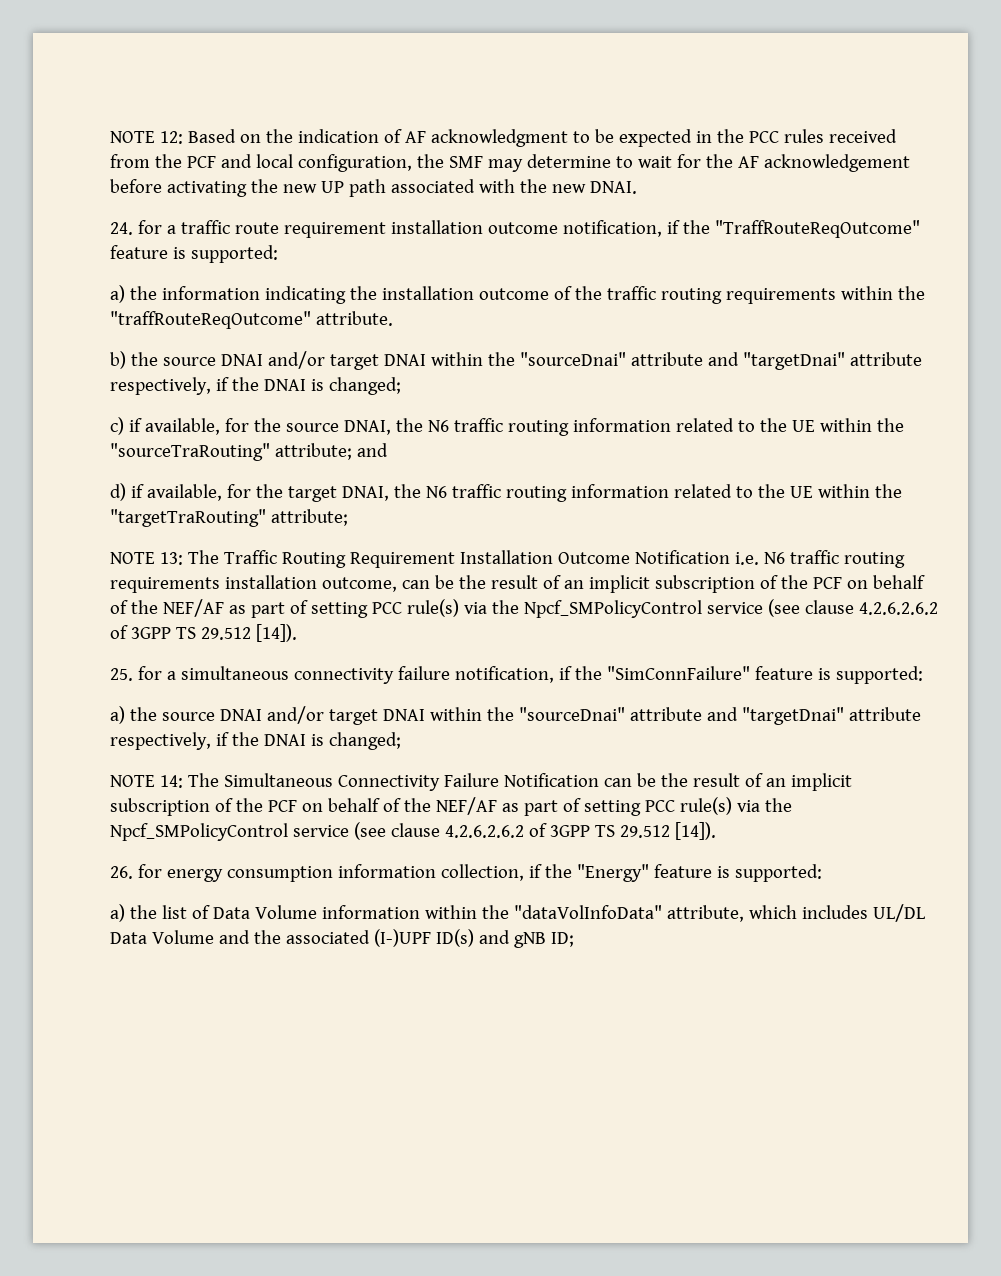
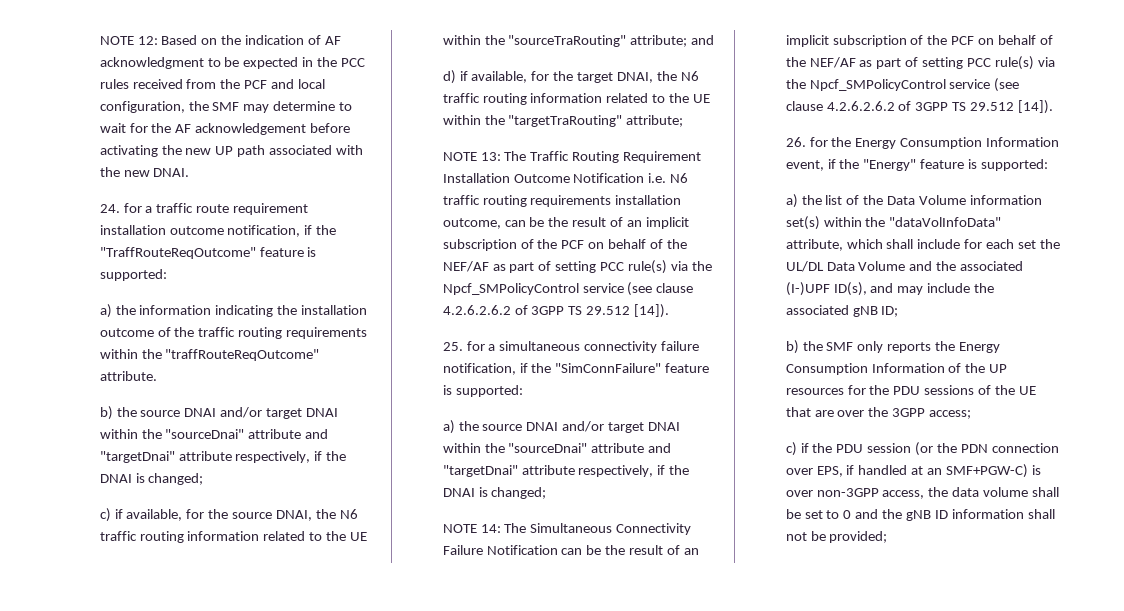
[167,864,525,882] energy consumption information collection, -> [831,137,1060,149] [785,160,824,171] the Energy Consumption Information event,
(211, 912) none -> [863,195,884,205] the
(421, 912) none -> [785,216,820,230] set(s)
[802,905,869,919] includes -> [886,239,1060,249] shall include for each set the
[436,929,575,948] ID(s) and gNB ID; -> [833,282,995,296] [785,305,899,317] [785,340,1001,354] [785,363,1008,375] [785,385,1036,395] [785,407,972,419] [785,442,1059,456] [785,464,1041,478] [785,487,1060,499] [785,509,1055,521] [785,531,888,543] ID(s), and may include the associated gNB ID; // b) the SMF only reports the Energy Consumption Information of the UP resources for the PDU sessions of the UE that are over the 3GPP access; // c) if the PDU session (or the PDN connection over EPS, if handled at an SMF+PGW-C) is over non-3GPP access, the data volume shall be set to 0 and the gNB ID information shall not be provided;

